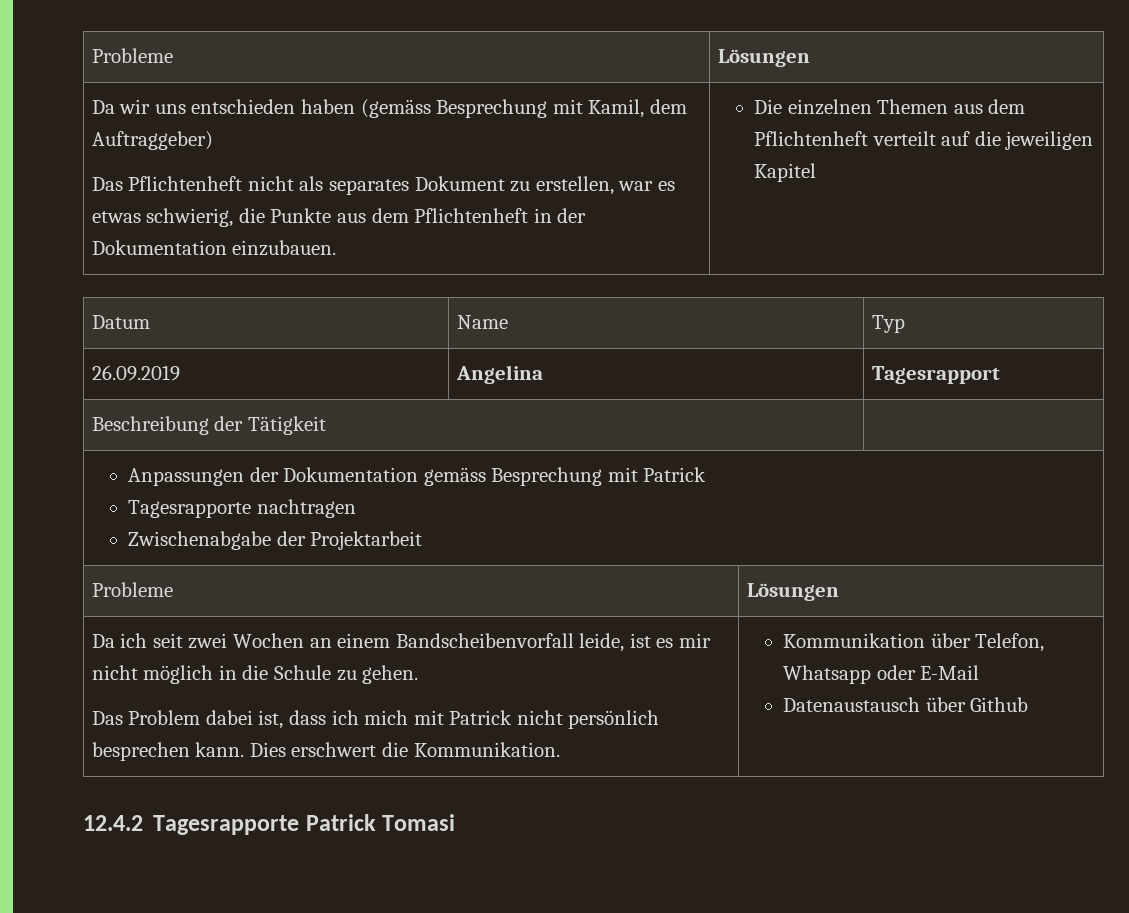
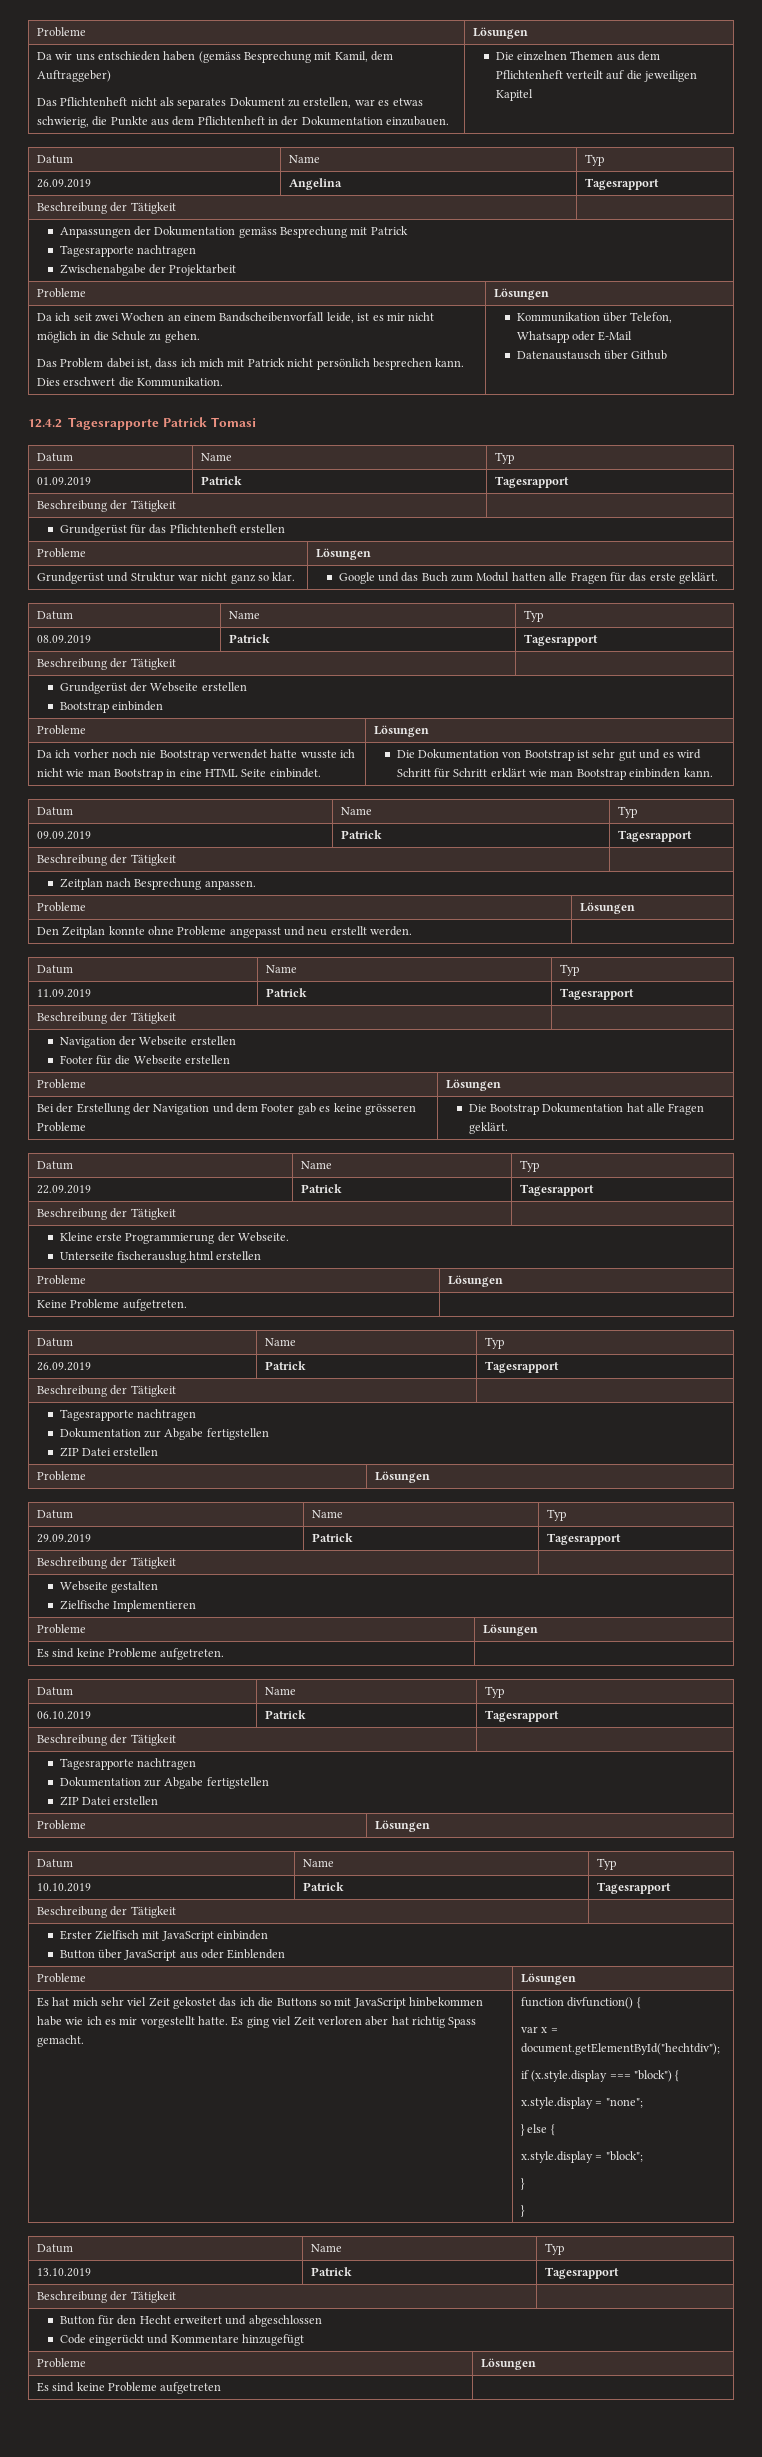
(456, 822) none -> [36,453,73,462] [200,453,232,461] [494,452,514,464] [36,477,91,486] [200,476,242,485] [494,476,569,488] [36,500,176,512] [59,524,286,536] [36,548,86,558] [315,548,371,560] [36,572,296,584] [338,572,719,584] [36,611,73,620] [228,611,260,619] [523,610,543,622] [36,635,91,644] [228,634,270,643] [523,634,598,646] [36,658,176,670] [59,682,247,694] [59,701,163,713] [36,725,86,735] [373,725,429,737] [36,749,356,761] [36,768,321,780] [396,749,701,761] [396,768,713,780] [36,807,73,816] [340,807,372,815] [617,806,637,818] [36,831,91,840] [340,830,382,839] [617,830,692,842] [36,854,176,866] [59,878,256,890] [36,902,86,912] [579,902,635,914] [36,926,413,938] [36,965,73,974] [265,965,297,973] [559,964,579,976] [36,989,91,998] [265,988,307,997] [559,988,634,1000] [36,1012,176,1024] [59,1036,236,1048] [59,1055,231,1065] [36,1079,86,1089] [445,1079,501,1091] [36,1103,416,1115] [36,1122,86,1132] [468,1103,705,1115] [468,1122,508,1134] [36,1161,73,1170] [300,1161,332,1169] [519,1160,539,1172] [36,1185,91,1194] [300,1184,342,1193] [519,1184,594,1196] [36,1208,176,1220] [59,1232,290,1244] [59,1251,262,1263] [36,1275,86,1285] [447,1275,503,1287] [36,1299,187,1311] [36,1338,73,1347] [264,1338,296,1346] [484,1337,504,1349] [36,1362,91,1371] [264,1361,306,1370] [484,1361,559,1373] [36,1385,176,1397] [59,1409,196,1421] [59,1428,269,1440] [59,1447,159,1457] [36,1471,86,1481] [374,1471,430,1483] [36,1510,73,1519] [311,1510,343,1518] [546,1509,566,1521] [36,1534,91,1543] [311,1533,353,1542] [546,1533,621,1545] [36,1557,176,1569] [59,1581,158,1593] [59,1600,196,1612] [36,1624,86,1634] [482,1624,538,1636] [36,1648,225,1660] [36,1687,73,1696] [264,1687,296,1695] [484,1686,504,1698] [36,1711,91,1720] [264,1710,306,1719] [484,1710,559,1722] [36,1734,176,1746] [59,1758,196,1770] [59,1777,269,1789] [59,1796,159,1806] [36,1820,86,1830] [374,1820,430,1832] [36,1859,73,1868] [302,1859,334,1867] [596,1858,616,1870] [36,1883,91,1892] [302,1882,344,1891] [596,1882,671,1894] [36,1906,176,1918] [59,1930,269,1942] [59,1949,286,1961] [36,1973,86,1983] [520,1973,576,1985] [36,1997,484,2009] [36,2016,477,2028] [36,2035,84,2047] [520,1997,641,2009] [520,2026,558,2033] [520,2043,720,2055] [520,2070,680,2082] [520,2097,643,2109] [520,2124,555,2136] [520,2151,643,2163] [520,2178,525,2190] [520,2205,525,2217] [36,2244,73,2253] [310,2244,342,2252] [544,2243,564,2255] [36,2268,91,2277] [310,2267,352,2276] [544,2267,619,2279] [36,2291,176,2303] [59,2315,322,2327] [59,2334,305,2346] [36,2358,86,2368] [480,2358,536,2370] [36,2382,222,2394] // Datum | Name | Typ // 01.09.2019 | Patrick | Tagesrapport // Beschreibung der Tätigkeit | // Grundgerüst für das Pflichtenheft erstellen // Probleme | Lösungen // Grundgerüst und Struktur war nicht ganz so klar. | Google und das Buch zum Modul hatten alle Fragen für das erste geklärt. // Datum | Name | Typ // 08.09.2019 | Patrick | Tagesrapport // Beschreibung der Tätigkeit | // Grundgerüst der Webseite erstellen // Bootstrap einbinden // Probleme | Lösungen // Da ich vorher noch nie Bootstrap verwendet hatte wusste ich nicht wie man Bootstrap in eine HTML Seite einbindet. | Die Dokumentation von Bootstrap ist sehr gut und es wird Schritt für Schritt erklärt wie man Bootstrap einbinden kann. // Datum | Name | Typ // 09.09.2019 | Patrick | Tagesrapport // Beschreibung der Tätigkeit | // Zeitplan nach Besprechung anpassen. // Probleme | Lösungen // Den Zeitplan konnte ohne Probleme angepasst und neu erstellt werden. | // Datum | Name | Typ // 11.09.2019 | Patrick | Tagesrapport // Beschreibung der Tätigkeit | // Navigation der Webseite erstellen // Footer für die Webseite erstellen // Probleme | Lösungen // Bei der Erstellung der Navigation und dem Footer gab es keine grösseren Probleme | Die Bootstrap Dokumentation hat alle Fragen geklärt. // Datum | Name | Typ // 22.09.2019 | Patrick | Tagesrapport // Beschreibung der Tätigkeit | // Kleine erste Programmierung der Webseite. // Unterseite fischerauslug.html erstellen // Probleme | Lösungen // Keine Probleme aufgetreten. | // Datum | Name | Typ // 26.09.2019 | Patrick | Tagesrapport // Beschreibung der Tätigkeit | // Tagesrapporte nachtragen // Dokumentation zur Abgabe fertigstellen // ZIP Datei erstellen // Probleme | Lösungen // Datum | Name | Typ // 29.09.2019 | Patrick | Tagesrapport // Beschreibung der Tätigkeit | // Webseite gestalten // Zielfische Implementieren // Probleme | Lösungen // Es sind keine Probleme aufgetreten. | // Datum | Name | Typ // 06.10.2019 | Patrick | Tagesrapport // Beschreibung der Tätigkeit | // Tagesrapporte nachtragen // Dokumentation zur Abgabe fertigstellen // ZIP Datei erstellen // Probleme | Lösungen // Datum | Name | Typ // 10.10.2019 | Patrick | Tagesrapport // Beschreibung der Tätigkeit | // Erster Zielfisch mit JavaScript einbinden // Button über JavaScript aus oder Einblenden // Probleme | Lösungen // Es hat mich sehr viel Zeit gekostet das ich die Buttons so mit JavaScript hinbekommen habe wie ich es mir vorgestellt hatte. Es ging viel Zeit verloren aber hat richtig Spass gemacht. | function divfunction() { // var x = document.getElementById("hechtdiv"); // if (x.style.display === "block") { // x.style.display = "none"; // } else { // x.style.display = "block"; // } // } // Datum | Name | Typ // 13.10.2019 | Patrick | Tagesrapport // Beschreibung der Tätigkeit | // Button für den Hecht erweitert und abgeschlossen // Code eingerückt und Kommentare hinzugefügt // Probleme | Lösungen // Es sind keine Probleme aufgetreten |

